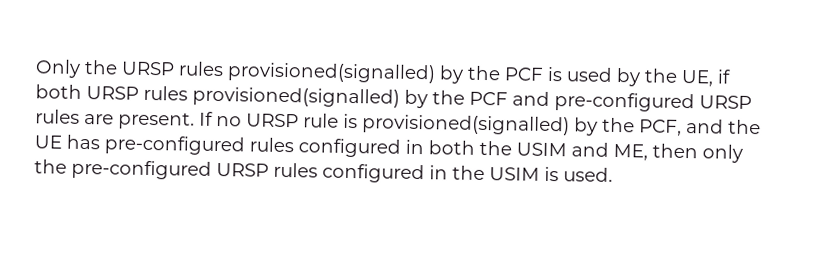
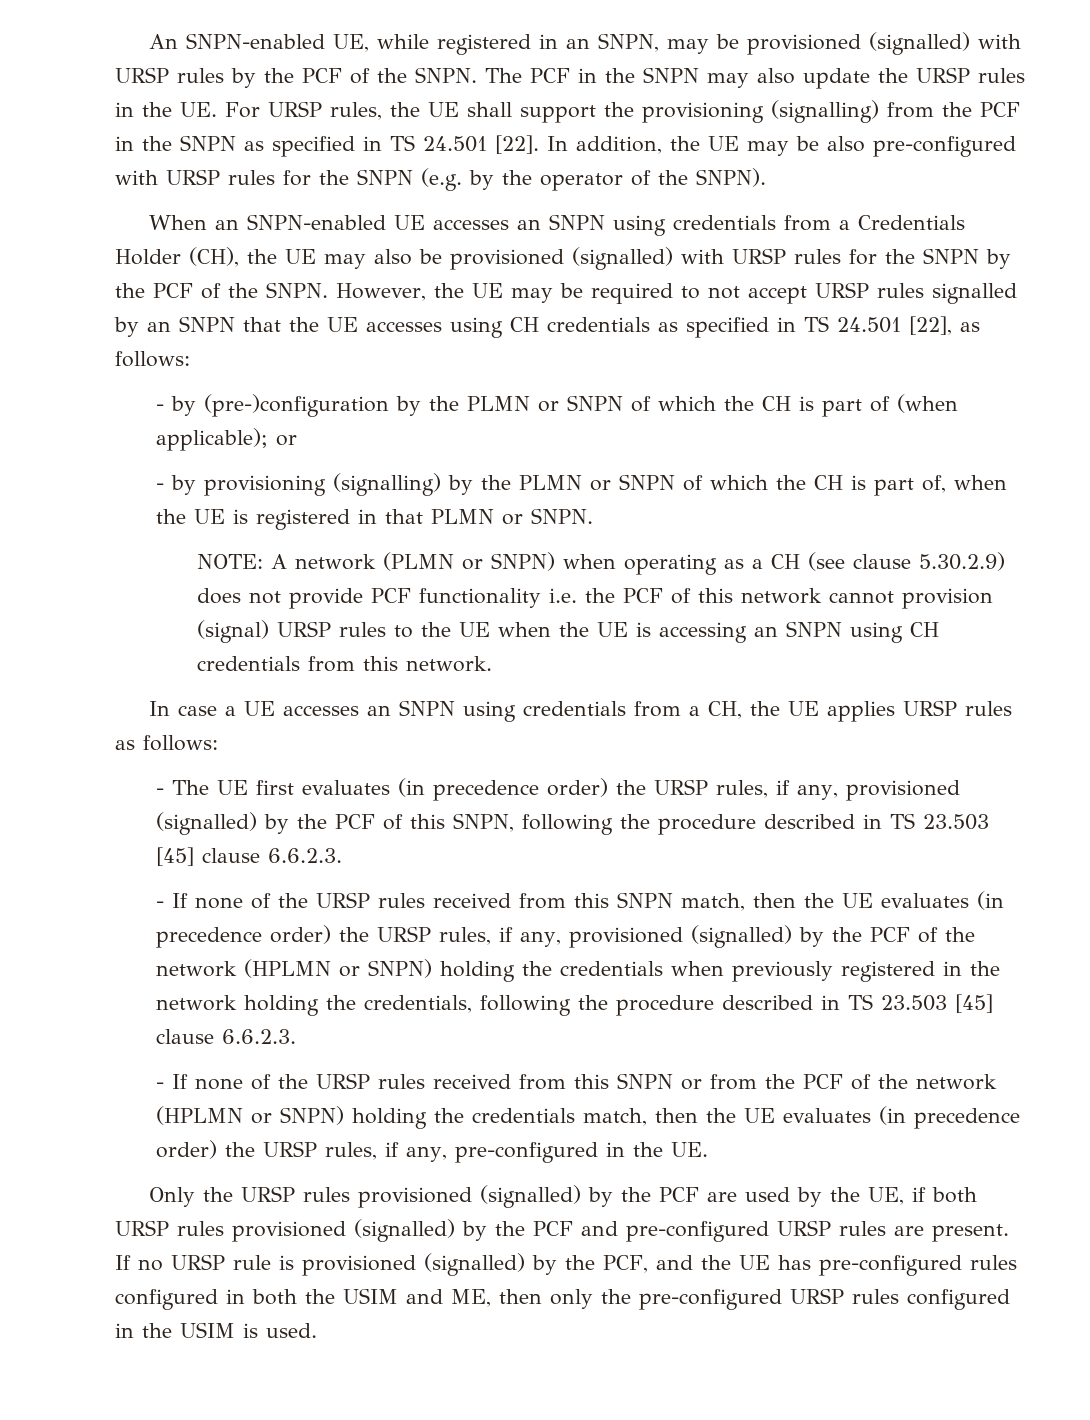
(35, 68) none -> [149,32,1022,55] [115,67,1025,89] [115,100,1020,123] [115,135,1016,157] [115,168,766,191] [149,214,966,236] [115,247,1011,270] [115,282,1017,304] [114,316,980,338] [115,351,190,367] [155,394,958,417] [155,428,297,451] [155,473,1007,496] [155,508,593,530] [196,552,1005,575] [196,588,993,609] [196,620,939,643] [196,656,492,672] [149,700,1013,722] [115,735,218,751] [155,778,960,801] [155,812,989,835] [155,847,342,866] [155,891,1004,911] [155,925,975,948] [155,959,1000,982] [155,994,993,1016] [155,1029,296,1044] [155,1073,997,1090] [155,1106,1020,1129] [155,1140,708,1163] An SNPN-enabled UE, while registered in an SNPN, may be provisioned (signalled) with URSP rules by the PCF of the SNPN. The PCF in the SNPN may also update the URSP rules in the UE. For URSP rules, the UE shall support the provisioning (signalling) from the PCF in the SNPN as specified in TS 24.501 [22]. In addition, the UE may be also pre-configured with URSP rules for the SNPN (e.g. by the operator of the SNPN). // When an SNPN-enabled UE accesses an SNPN using credentials from a Credentials Holder (CH), the UE may also be provisioned (signalled) with URSP rules for the SNPN by the PCF of the SNPN. However, the UE may be required to not accept URSP rules signalled by an SNPN that the UE accesses using CH credentials as specified in TS 24.501 [22], as follows: // - by (pre-)configuration by the PLMN or SNPN of which the CH is part of (when applicable); or // - by provisioning (signalling) by the PLMN or SNPN of which the CH is part of, when the UE is registered in that PLMN or SNPN. // NOTE: A network (PLMN or SNPN) when operating as a CH (see clause 5.30.2.9) does not provide PCF functionality i.e. the PCF of this network cannot provision (signal) URSP rules to the UE when the UE is accessing an SNPN using CH credentials from this network. // In case a UE accesses an SNPN using credentials from a CH, the UE applies URSP rules as follows: // - The UE first evaluates (in precedence order) the URSP rules, if any, provisioned (signalled) by the PCF of this SNPN, following the procedure described in TS 23.503 [45] clause 6.6.2.3. // - If none of the URSP rules received from this SNPN match, then the UE evaluates (in precedence order) the URSP rules, if any, provisioned (signalled) by the PCF of the network (HPLMN or SNPN) holding the credentials when previously registered in the network holding the credentials, following the procedure described in TS 23.503 [45] clause 6.6.2.3. // - If none of the URSP rules received from this SNPN or from the PCF of the network (HPLMN or SNPN) holding the credentials match, then the UE evaluates (in precedence order) the URSP rules, if any, pre-configured in the UE. //
[227,62,563,84] provisioned(signalled) by the PCF is -> [358,1185,738,1208] provisioned (signalled) by the PCF are
[192,86,400,108] provisioned(signalled) -> [232,1219,455,1242] provisioned (signalled)
[362,114,570,136] provisioned(signalled) -> [302,1253,525,1276] provisioned (signalled)

